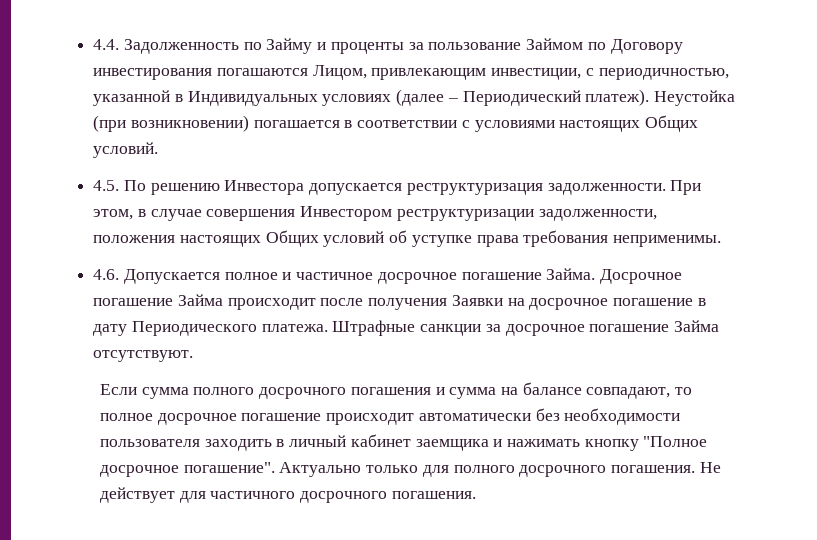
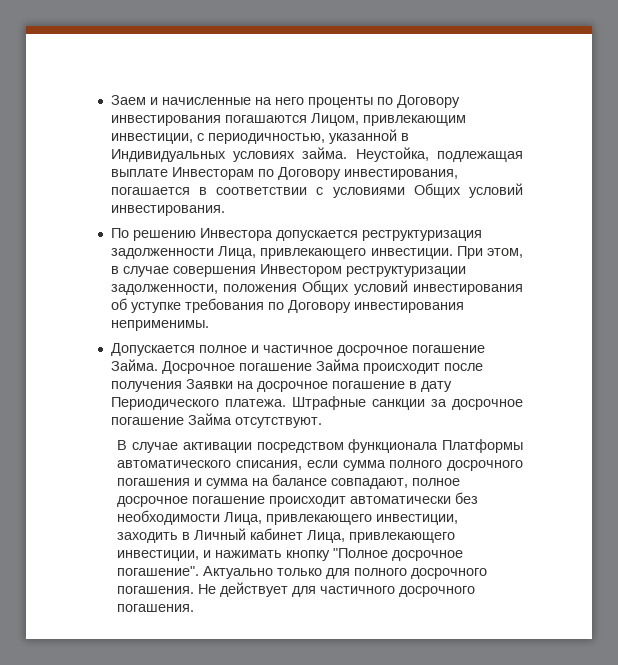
[93,38,584,54] 4.4. Задолженность по Займу и проценты за пользование Займом -> [110,95,373,108] Заем и начисленные на него проценты
[396,89,736,106] [93,115,249,132] (далее – Периодический платеж). Неустойка (при возникновении) -> [302,147,523,162] [110,167,458,180] займа. Неустойка, подлежащая выплате Инвесторам по Договору инвестирования,
[559,115,699,132] [93,142,159,158] [93,180,120,191] настоящих Общих условий. // 4.5. -> [413,183,523,198] [110,205,225,216] Общих условий инвестирования. //
[547,183,666,195] задолженности. -> [110,246,453,259] задолженности Лица, привлекающего инвестиции.
[179,230,385,247] настоящих Общих условий -> [302,280,523,295] Общих условий инвестирования
[476,230,609,247] права требования -> [184,298,464,313] требования по Договору инвестирования
[93,269,120,280] 4.6. -> (209, 325) none
[99,384,137,395] Если -> [117,439,523,453] [117,460,338,470] В случае активации посредством функционала Платформы автоматического списания, если
[675,387,693,395] то -> (409, 483) none
[99,434,489,451] пользователя заходить в личный кабинет заемщика -> [224,512,459,525] [117,528,456,543] [117,550,200,561] Лица, привлекающего инвестиции, заходить в Личный кабинет Лица, привлекающего инвестиции,

